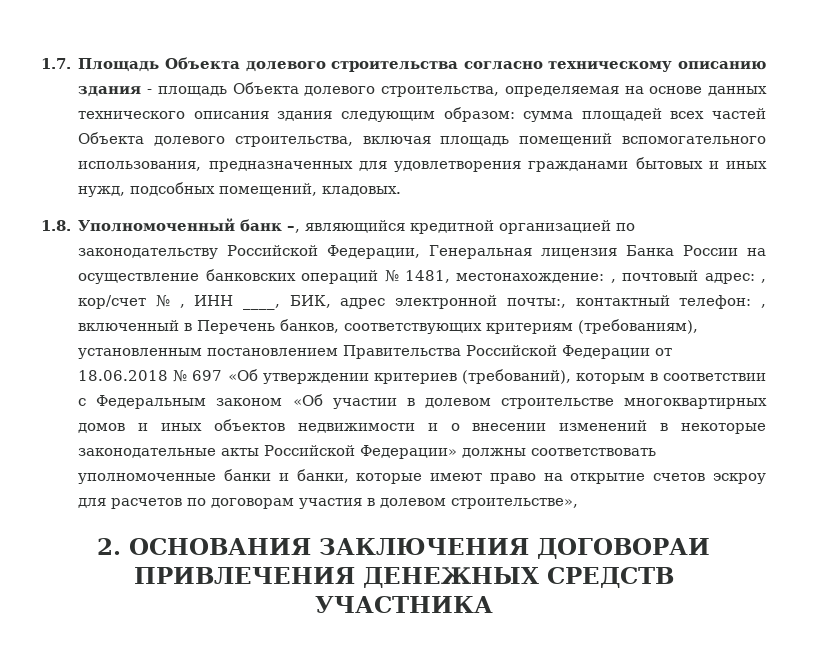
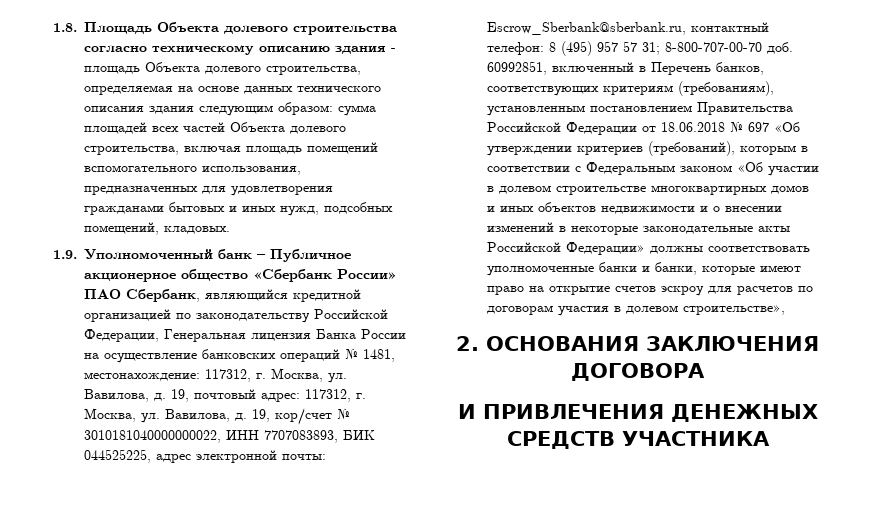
[41,58,71,69] 1.7. -> [53,23,77,32] 1.8.
[41,220,71,231] 1.8. -> [53,250,77,259] 1.9.
[287,226,301,233] –, -> [257,249,351,262] [84,269,397,282] [84,289,200,302] – Публичное акционерное общество «Сбербанк России» ПАО Сбербанк,
[610,270,766,284] [78,295,766,310] , почтовый адрес: , кор/счет № , ИНН ____, БИК, адрес электронной почты:, контактный телефон: , -> [205,368,347,383] [84,389,366,402] [84,408,350,425] [84,430,375,443] [84,449,326,463] [487,22,769,35] [487,41,793,56] [487,61,547,75] 117312, г. Москва, ул. Вавилова, д. 19, почтовый адрес: 117312, г. Москва, ул. Вавилова, д. 19, кор/счет № 3010181040000000022, ИНН 7707083893, БИК 044525225, адрес электронной почты: Escrow_Sberbank@sberbank.ru, контактный телефон: 8 (495) 957 57 31; 8-800-707-00-70 доб. 60992851,
[537,538,710,559] ДОГОВОРАИ -> [571,363,705,381] [457,404,476,419] ДОГОВОРА // И

